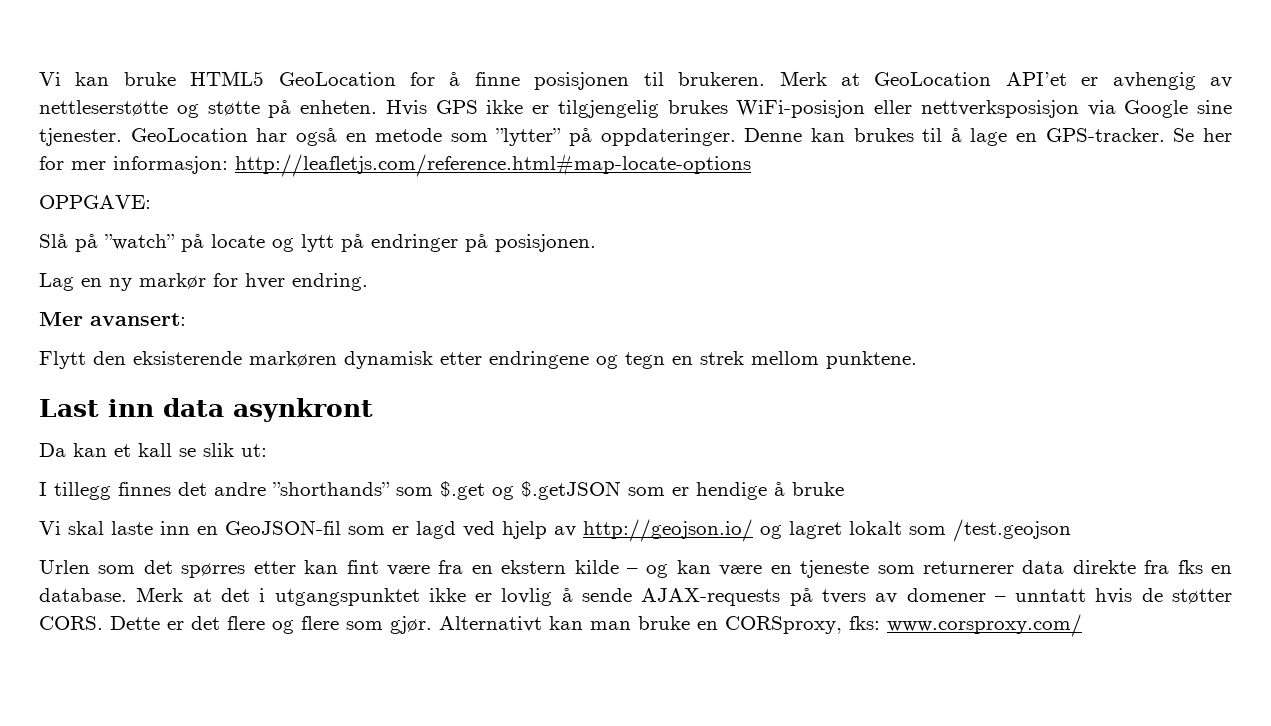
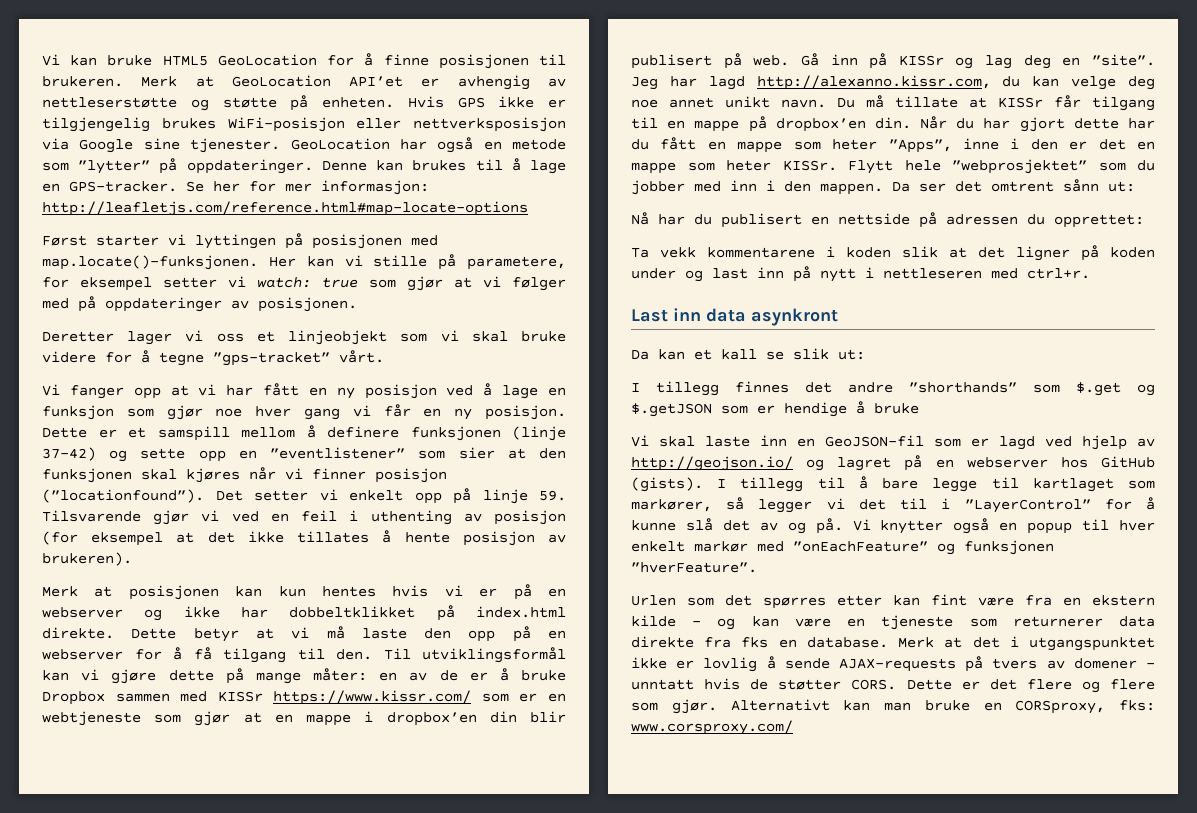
[39,195,151,209] [39,234,596,252] [39,273,368,291] [39,312,186,326] [39,351,917,369] OPPGAVE: // Slå på ”watch” på locate og lytt på endringer på posisjonen. // Lag en ny markør for hver endring. // Mer avansert: // Flytt den eksisterende markøren dynamisk etter endringene og tegn en strek mellom punktene. -> [42,233,438,249] [42,254,566,270] [42,276,566,291] [42,296,357,312] [42,330,566,345] [42,350,384,366] [42,383,567,399] [42,404,566,420] [42,425,566,441] [42,447,566,462] [42,467,447,483] [42,488,566,504] [42,510,566,525] [42,530,566,546] [42,552,132,566] [42,584,566,600] [42,605,566,621] [42,626,567,642] [42,647,566,663] [42,668,567,684] [42,690,566,705] [42,711,566,726] [631,53,1155,69] [631,75,1155,90] [631,95,1155,111] [631,116,1155,132] [631,137,1155,153] [631,159,1155,174] [631,179,1135,195] [631,212,1144,228] [631,245,1155,261] [631,266,1090,282] Først starter vi lyttingen på posisjonen med map.locate()-funksjonen. Her kan vi stille på parametere, for eksempel setter vi watch: true som gjør at vi følger med på oppdateringer av posisjonen. // Deretter lager vi oss et linjeobjekt som vi skal bruke videre for å tegne ”gps-tracket” vårt. // Vi fanger opp at vi har fått en ny posisjon ved å lage en funksjon som gjør noe hver gang vi får en ny posisjon. Dette er et samspill mellom å definere funksjonen (linje 37-42) og sette opp en ”eventlistener” som sier at den funksjonen skal kjøres når vi finner posisjon (”locationfound”). Det setter vi enkelt opp på linje 59. Tilsvarende gjør vi ved en feil i uthenting av posisjon (for eksempel at det ikke tillates å hente posisjon av brukeren). // Merk at posisjonen kan kun hentes hvis vi er på en webserver og ikke har dobbeltklikket på index.html direkte. Dette betyr at vi må laste den opp på en webserver for å få tilgang til den. Til utviklingsformål kan vi gjøre dette på mange måter: en av de er å bruke Dropbox sammen med KISSr https://www.kissr.com/ som er en webtjeneste som gjør at en mappe i dropbox’en din blir publisert på web. Gå inn på KISSr og lag deg en ”site”. Jeg har lagd http://alexanno.kissr.com, du kan velge deg noe annet unikt navn. Du må tillate at KISSr får tilgang til en mappe på dropbox’en din. Når du har gjort dette har du fått en mappe som heter ”Apps”, inne i den er det en mappe som heter KISSr. Flytt hele ”webprosjektet” som du jobber med inn i den mappen. Da ser det omtrent sånn ut: // Nå har du publisert en nettside på adressen du opprettet: // Ta vekk kommentarene i koden slik at det ligner på koden under og last inn på nytt i nettleseren med ctrl+r.
[849,519,1071,542] lokalt som /test.geojson -> [904,455,1155,471] [631,476,1155,492] [631,497,1155,513] [631,518,1155,534] [631,540,1054,555] [631,562,757,573] på en webserver hos GitHub (gists). I tillegg til å bare legge til kartlaget som markører, så legger vi det til i ”LayerControl” for å kunne slå det av og på. Vi knytter også en popup til hver enkelt markør med ”onEachFeature” og funksjonen ”hverFeature”.

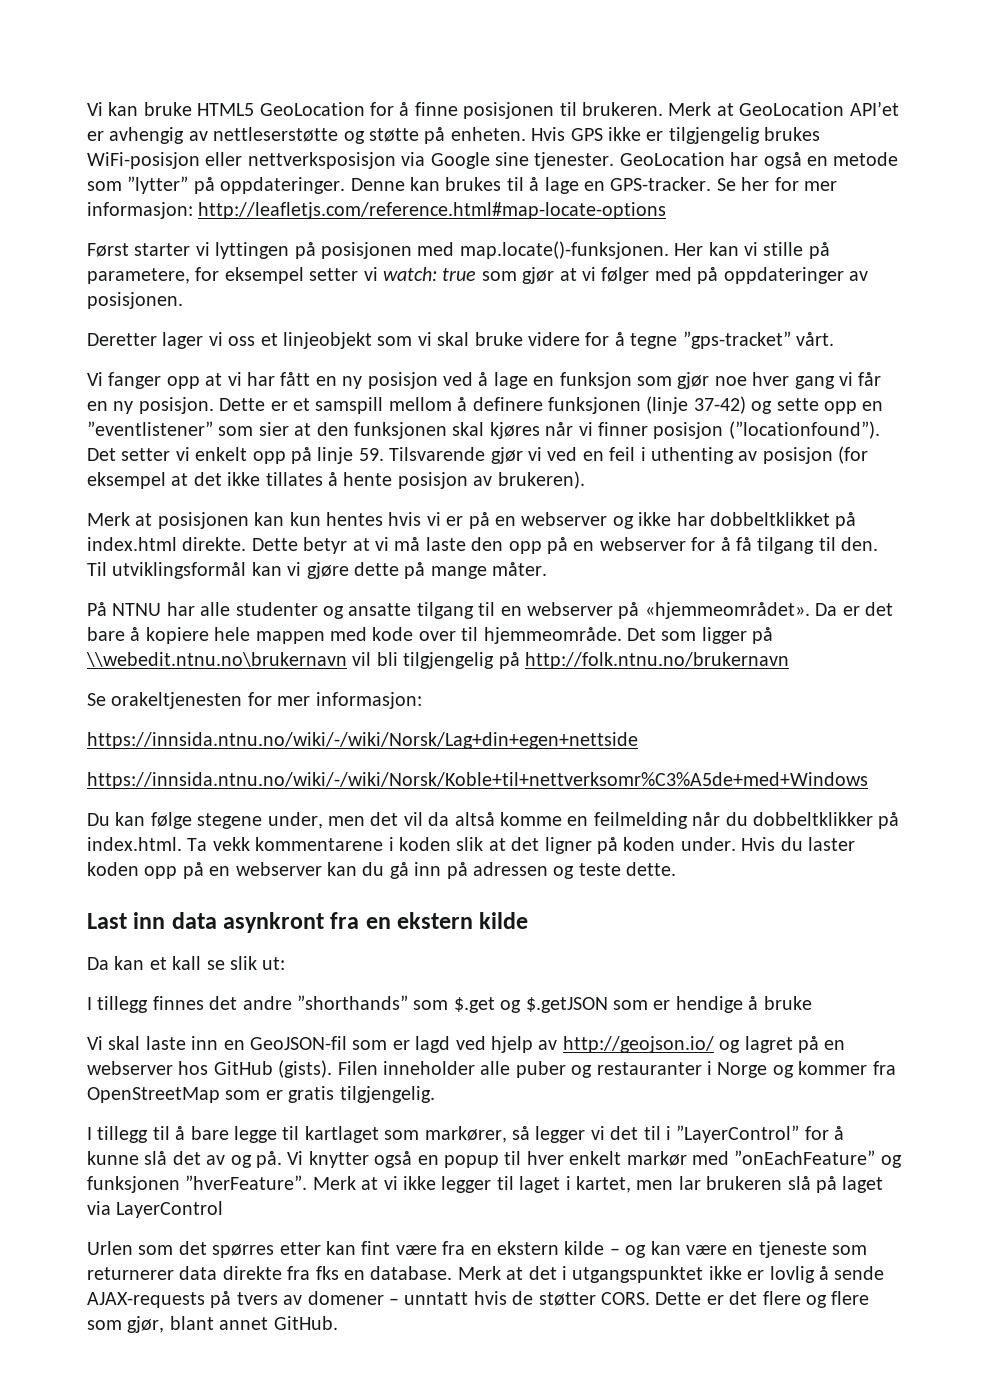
[313,668,567,681] [42,690,566,705] [42,711,566,726] [631,53,1155,69] [631,75,1155,90] [631,95,1155,111] [631,116,1155,132] [631,137,1155,153] [631,159,1155,174] [631,179,1135,195] [631,212,1144,228] måter: en av de er å bruke Dropbox sammen med KISSr https://www.kissr.com/ som er en webtjeneste som gjør at en mappe i dropbox’en din blir publisert på web. Gå inn på KISSr og lag deg en ”site”. Jeg har lagd http://alexanno.kissr.com, du kan velge deg noe annet unikt navn. Du må tillate at KISSr får tilgang til en mappe på dropbox’en din. Når du har gjort dette har du fått en mappe som heter ”Apps”, inne i den er det en mappe som heter KISSr. Flytt hele ”webprosjektet” som du jobber med inn i den mappen. Da ser det omtrent sånn ut: // Nå har du publisert en nettside på adressen du opprettet: // -> [492,562,548,576] [87,602,893,619] [87,627,774,644] [86,652,789,669] [87,692,422,709] [87,732,638,749] [87,772,868,789] [87,812,900,829] [87,837,182,851] måter. // På NTNU har alle studenter og ansatte tilgang til en webserver på «hjemmeområdet». Da er det bare å kopiere hele mappen med kode over til hjemmeområde. Det som ligger på \\webedit.ntnu.no\brukernavn vil bli tilgjengelig på http://folk.ntnu.no/brukernavn // Se orakeltjenesten for mer informasjon: // https://innsida.ntnu.no/wiki/-/wiki/Norsk/Lag+din+egen+nettside // https://innsida.ntnu.no/wiki/-/wiki/Norsk/Koble+til+nettverksomr%C3%A5de+med+Windows // Du kan følge stegene under, men det vil da altså komme en feilmelding når du dobbeltklikker på index.html.
[631,266,1090,282] under og last inn på nytt i nettleseren med ctrl+r. -> [680,837,855,851] [87,862,677,879] under. Hvis du laster koden opp på en webserver kan du gå inn på adressen og teste dette.
(838, 317) none -> [330,912,529,929] fra en ekstern kilde
(703, 484) none -> [337,1061,896,1078] [87,1086,435,1103] Filen inneholder alle puber og restauranter i Norge og kommer fra OpenStreetMap som er gratis tilgjengelig. //
(757, 567) none -> [312,1176,884,1193] [87,1201,224,1218] Merk at vi ikke legger til laget i kartet, men lar brukeren slå på laget via LayerControl
[671,699,1155,714] [631,720,793,735] gjør. Alternativt kan man bruke en CORSproxy, fks: www.corsproxy.com/ -> [127,1316,338,1333] gjør, blant annet GitHub.

